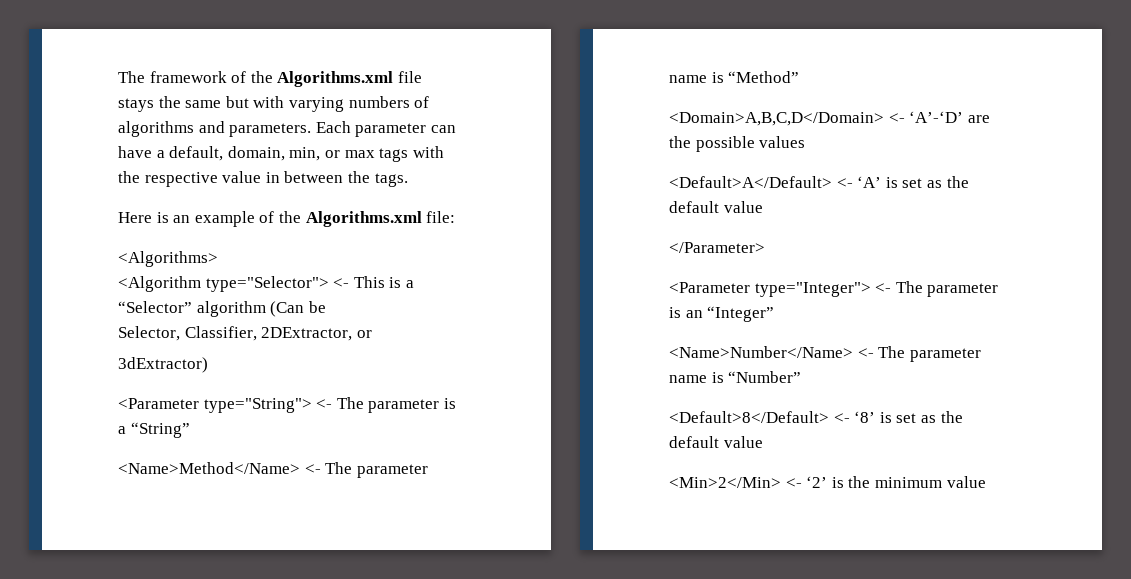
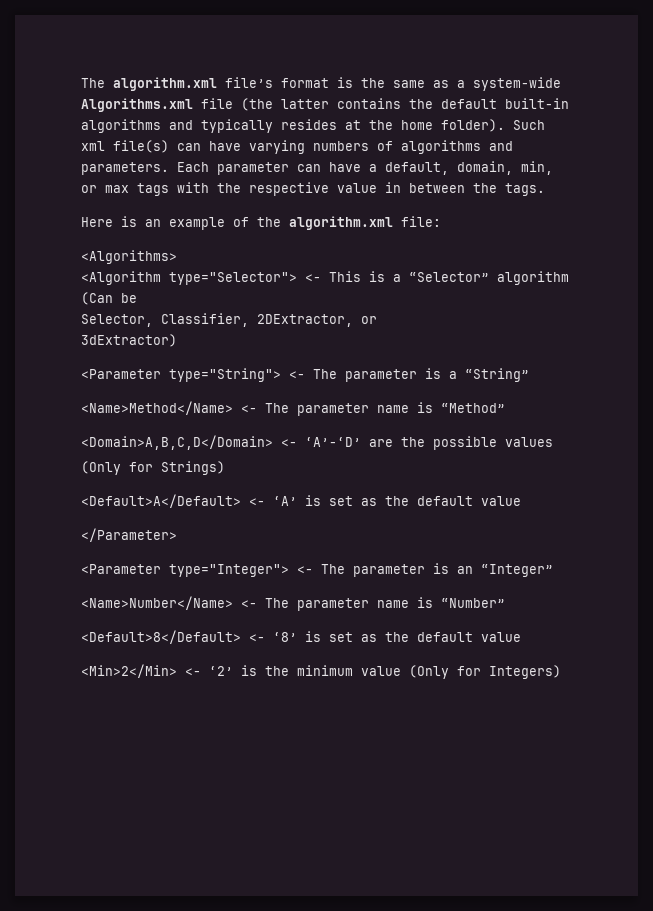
[118,71,422,87] [118,96,285,112] The framework of the Algorithms.xml file stays the same but with -> [81,77,561,91] [81,98,569,112] [81,119,545,133] [81,140,241,153] The algorithm.xml file’s format is the same as a system-wide Algorithms.xml file (the latter contains the default built-in algorithms and typically resides at the home folder). Such xml file(s) can have
[305,211,422,227] Algorithms.xml -> [289,216,393,230] algorithm.xml
(806, 142) none -> [81,461,225,475] // (Only for Strings)
(986, 482) none -> [409,665,561,679] (Only for Integers)

